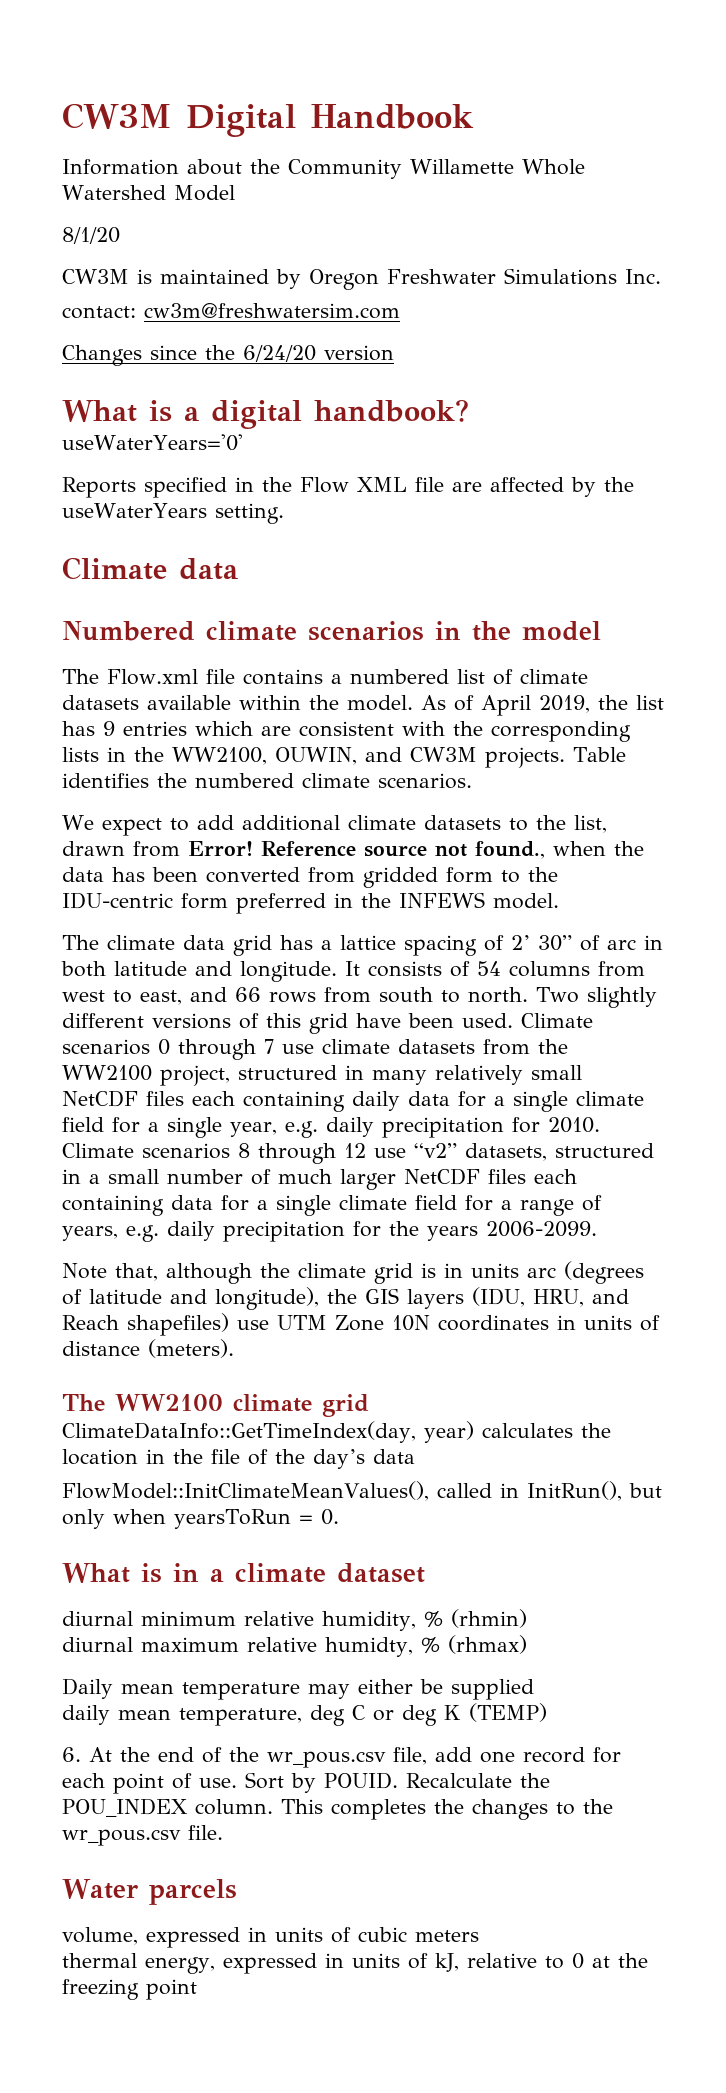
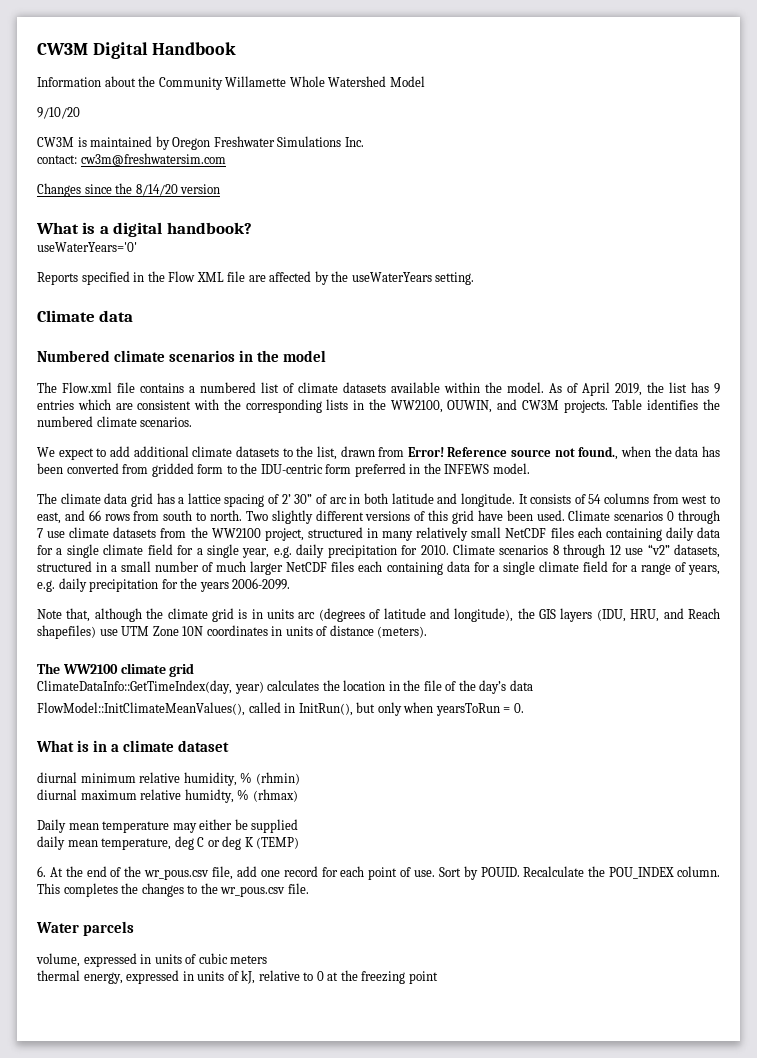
[62,227,120,244] 8/1/20 -> [37,107,80,119] 9/10/20
[243,345,316,362] 6/24/20 -> [135,184,178,196] 8/14/20

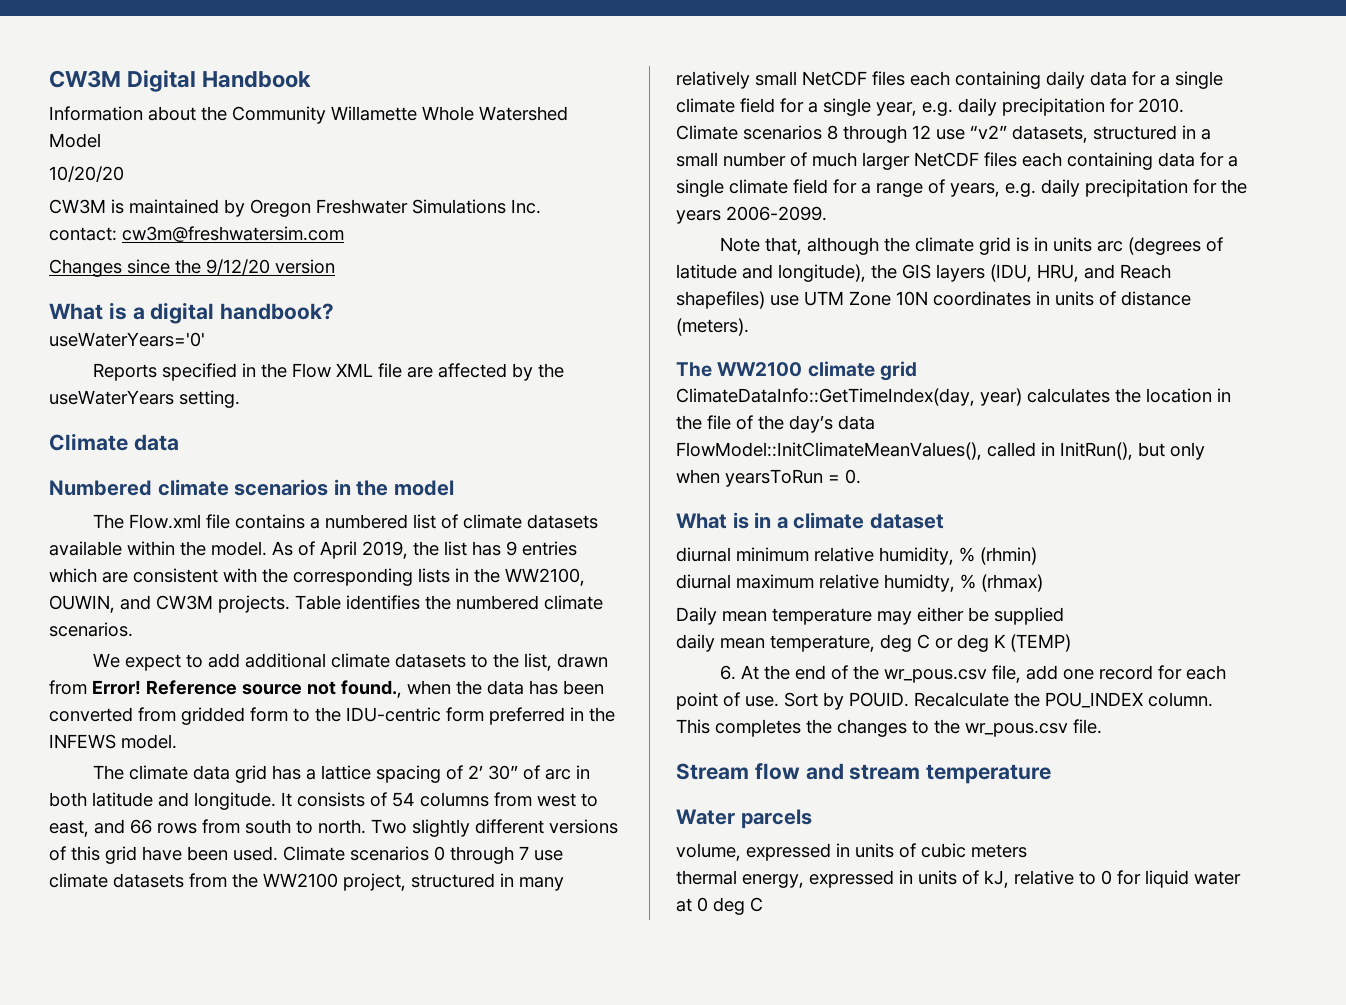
[37,107,80,119] 9/10/20 -> [49,166,124,182] 10/20/20
[135,184,178,196] 8/14/20 -> [206,259,270,275] 9/12/20
(309, 888) none -> [676,763,1052,784] // Stream flow and stream temperature
[327,970,438,984] at the freezing point -> [1117,870,1241,888] [676,897,763,915] for liquid water at 0 deg C

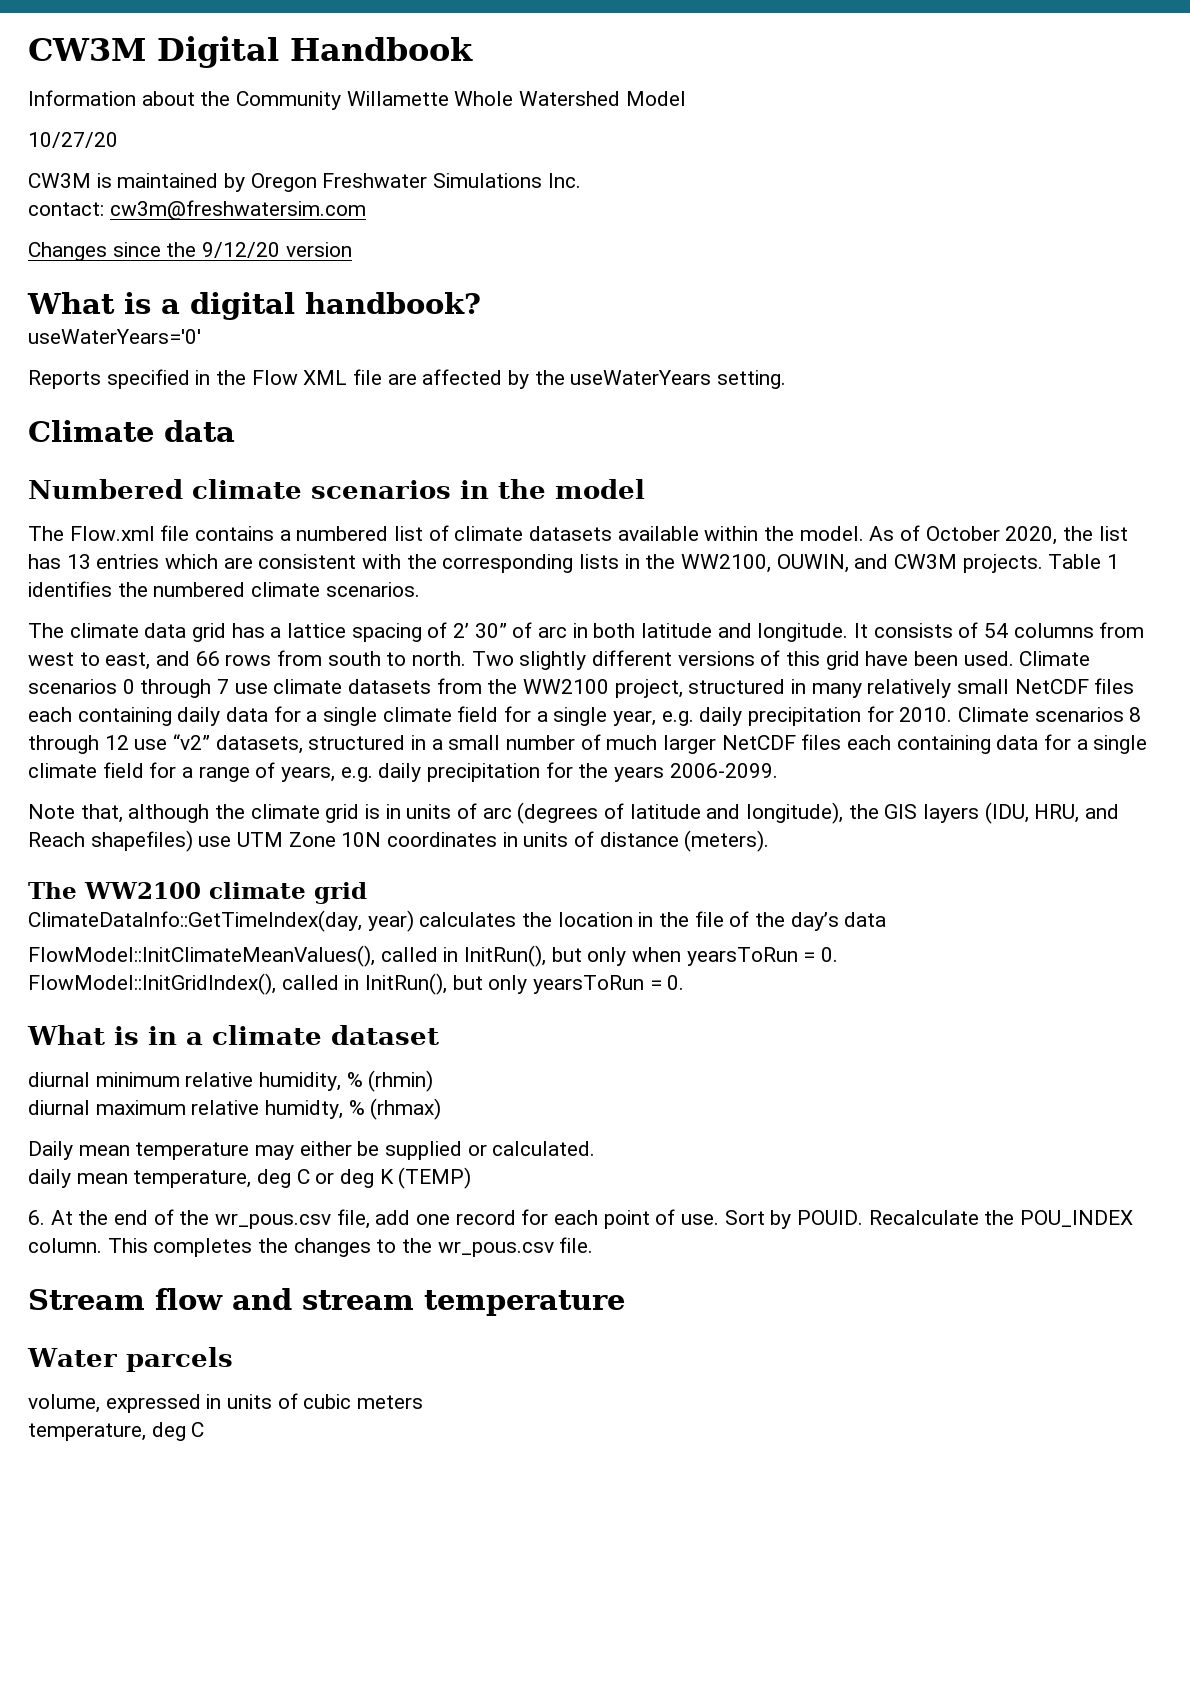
[49,166,124,182] 10/20/20 -> [28,132,118,148] 10/27/20
[320,541,408,559] April 2019, -> [925,526,1058,545] October 2020,
[506,541,517,556] 9 -> [66,554,91,569] 13
(341, 602) none -> [1107,554,1120,569] 1
[93,653,609,671] [49,680,604,698] [49,707,615,725] [49,734,177,749] // We expect to add additional climate datasets to the list, drawn from Error! Reference source not found., when the data has been converted from gridded form to the IDU-centric form preferred in the INFEWS model. -> (420, 589) none
(1093, 244) none -> [457,803,478,819] of
(861, 476) none -> [28,973,685,995] // FlowModel::InitGridIndex(), called in InitRun(), but only yearsToRun = 0.
(1064, 616) none -> [467,1141,596,1156] or calculated.
[676,870,1241,888] [676,897,708,912] thermal energy, expressed in units of kJ, relative to 0 for liquid water at 0 -> [28,1423,146,1441] temperature,

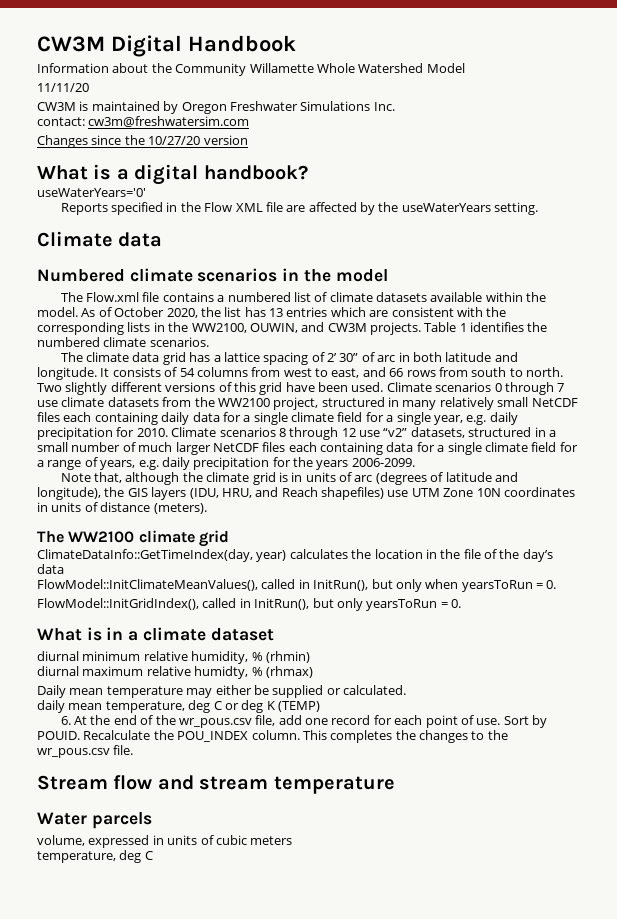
[28,132,118,148] 10/27/20 -> [37,83,89,92] 11/11/20
[202,242,281,258] 9/12/20 -> [148,136,201,145] 10/27/20

